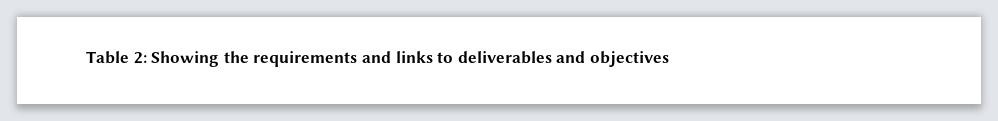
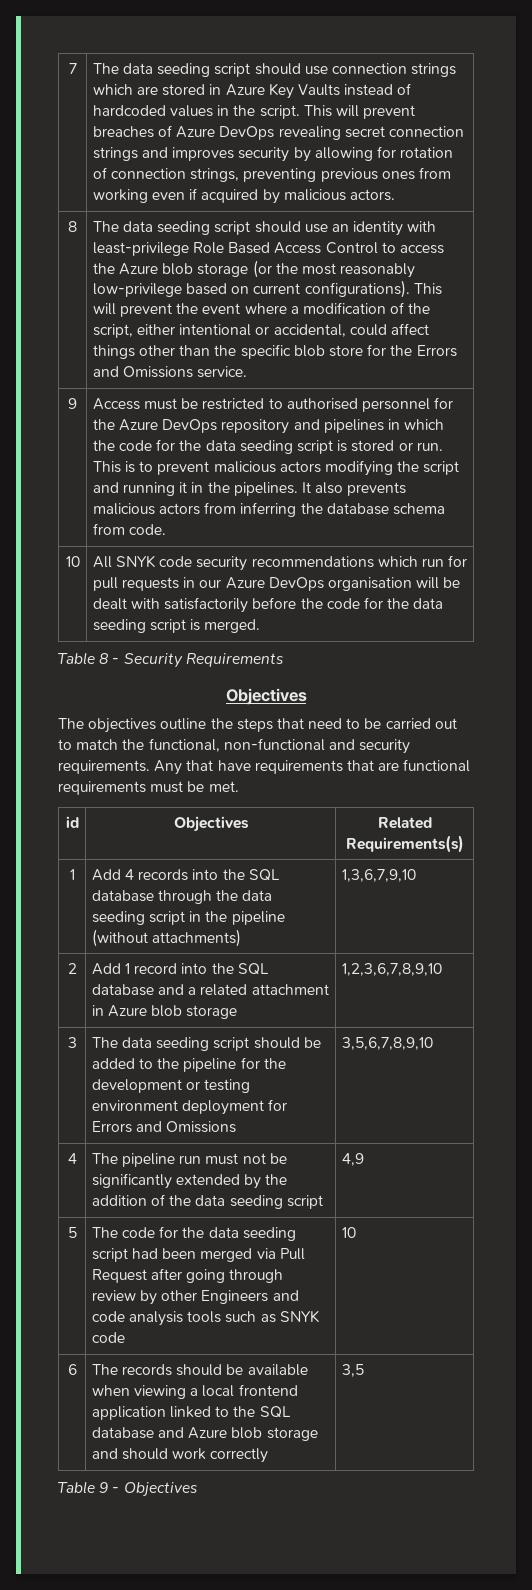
[86,51,669,67] Table 2: Showing the requirements and links to deliverables and objectives -> [68,63,77,74] [92,63,457,77] [92,83,412,99] [92,105,416,119] [92,125,464,140] [92,146,454,162] [92,167,451,182] [92,188,395,204] [68,221,77,232] [92,221,437,236] [92,242,444,256] [92,260,416,278] [92,280,442,298] [92,302,431,317] [92,323,429,338] [92,344,457,359] [92,366,248,378] [68,398,77,409] [92,397,454,412] [92,419,445,434] [92,439,443,454] [92,460,460,476] [92,482,407,496] [92,502,445,517] [92,523,167,535] [65,556,80,567] [92,555,468,571] [92,577,461,591] [92,597,444,613] [92,619,261,633] [58,652,284,668] [225,688,307,705] [58,718,457,733] [58,738,411,754] [58,759,471,775] [58,781,239,795] [65,816,79,828] [173,816,249,832] [377,817,432,829] [345,835,464,853] [69,869,75,880] [91,869,280,881] [91,890,273,904] [91,911,285,925] [91,929,242,947] [341,869,416,882] [67,963,77,974] [91,963,269,975] [91,984,329,996] [91,1005,238,1019] [341,963,442,976] [67,1037,77,1048] [91,1037,321,1051] [91,1057,286,1072] [91,1079,251,1093] [91,1099,288,1115] [91,1121,237,1133] [341,1037,433,1050] [67,1153,77,1164] [91,1153,287,1167] [91,1173,288,1189] [91,1194,323,1209] [341,1153,364,1166] [67,1227,77,1238] [91,1226,296,1241] [91,1248,305,1262] [91,1268,284,1283] [91,1290,299,1305] [91,1310,320,1326] [91,1332,125,1343] [341,1227,356,1238] [67,1364,77,1375] [91,1364,308,1376] [91,1384,298,1399] [91,1406,291,1420] [91,1427,318,1441] [91,1448,269,1463] [341,1364,364,1377] [58,1481,198,1497] 7 | The data seeding script should use connection strings which are stored in Azure Key Vaults instead of hardcoded values in the script. This will prevent breaches of Azure DevOps revealing secret connection strings and improves security by allowing for rotation of connection strings, preventing previous ones from working even if acquired by malicious actors. // 8 | The data seeding script should use an identity with least-privilege Role Based Access Control to access the Azure blob storage (or the most reasonably low-privilege based on current configurations). This will prevent the event where a modification of the script, either intentional or accidental, could affect things other than the specific blob store for the Errors and Omissions service. // 9 | Access must be restricted to authorised personnel for the Azure DevOps repository and pipelines in which the code for the data seeding script is stored or run. This is to prevent malicious actors modifying the script and running it in the pipelines. It also prevents malicious actors from inferring the database schema from code. // 10 | All SNYK code security recommendations which run for pull requests in our Azure DevOps organisation will be dealt with satisfactorily before the code for the data seeding script is merged. // Table 8 - Security Requirements // Objectives // The objectives outline the steps that need to be carried out to match the functional, non-functional and security requirements. Any that have requirements that are functional requirements must be met. // id | Objectives | Related Requirements(s) // 1 | Add 4 records into the SQL database through the data seeding script in the pipeline (without attachments) | 1,3,6,7,9,10 // 2 | Add 1 record into the SQL database and a related attachment in Azure blob storage | 1,2,3,6,7,8,9,10 // 3 | The data seeding script should be added to the pipeline for the development or testing environment deployment for Errors and Omissions | 3,5,6,7,8,9,10 // 4 | The pipeline run must not be significantly extended by the addition of the data seeding script | 4,9 // 5 | The code for the data seeding script had been merged via Pull Request after going through review by other Engineers and code analysis tools such as SNYK code | 10 // 6 | The records should be available when viewing a local frontend application linked to the SQL database and Azure blob storage and should work correctly | 3,5 // Table 9 - Objectives

